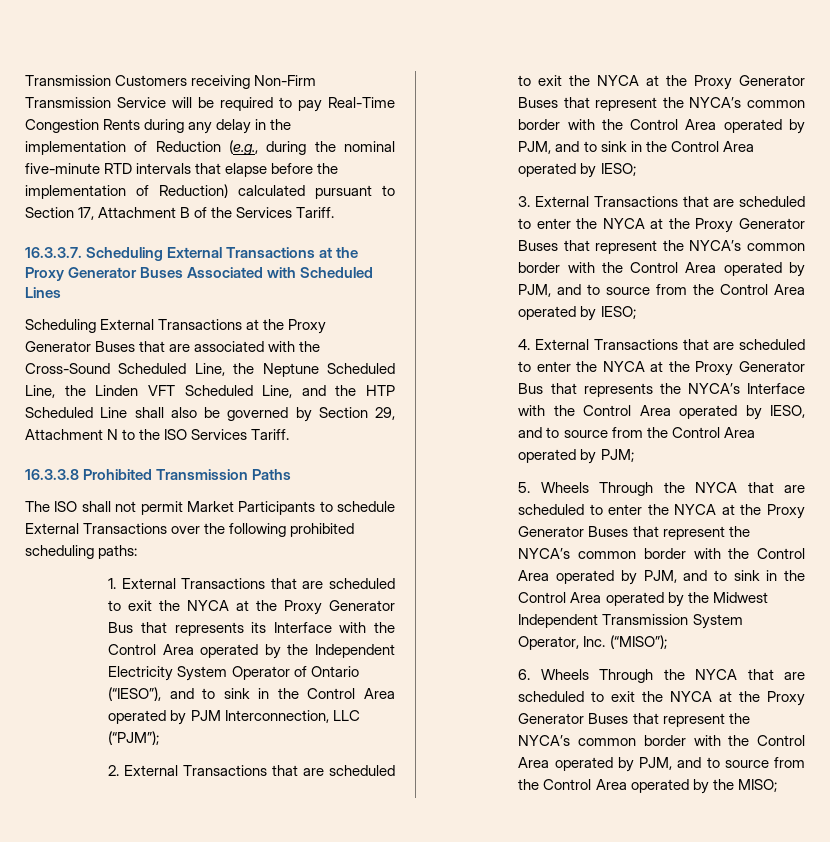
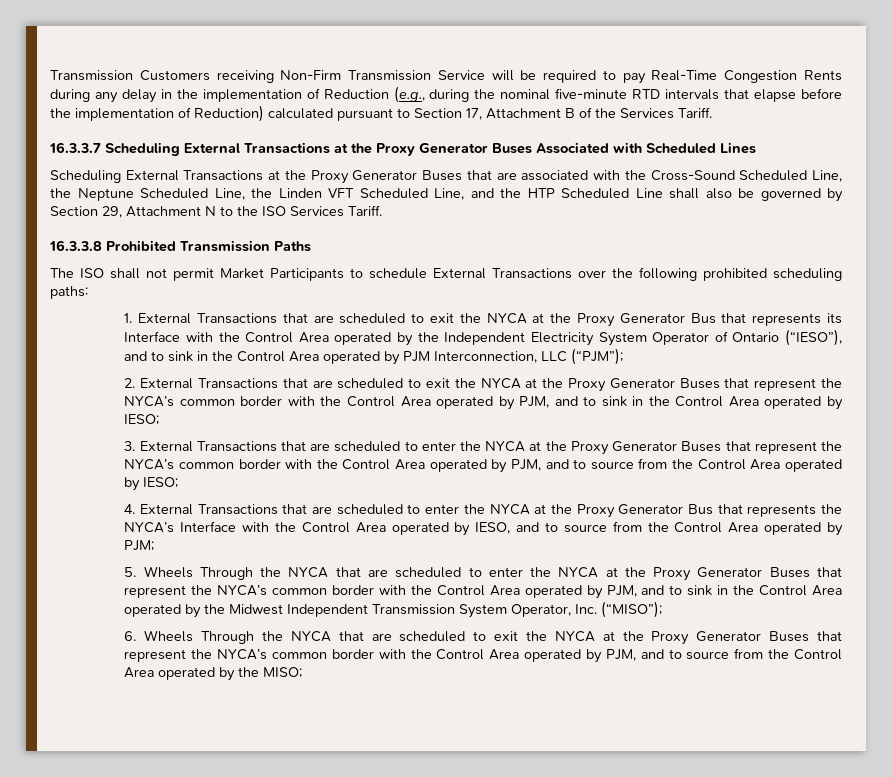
[25,247,82,258] 16.3.3.7. -> [49,142,101,153] 16.3.3.7

